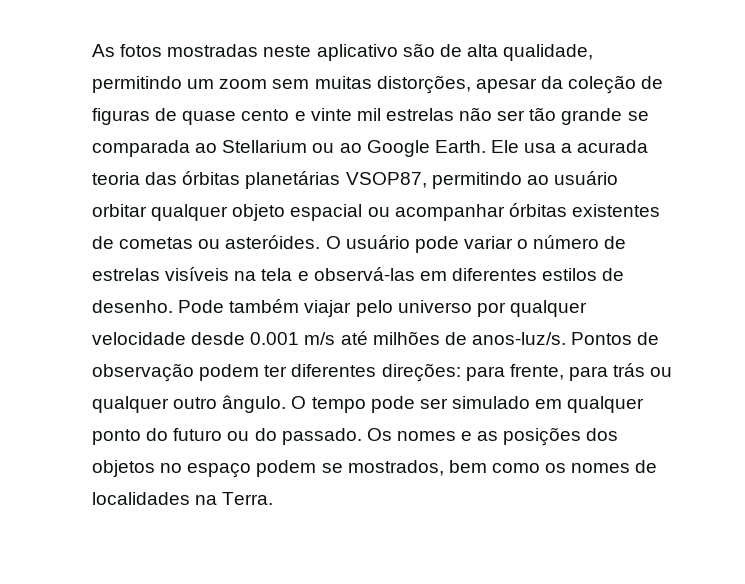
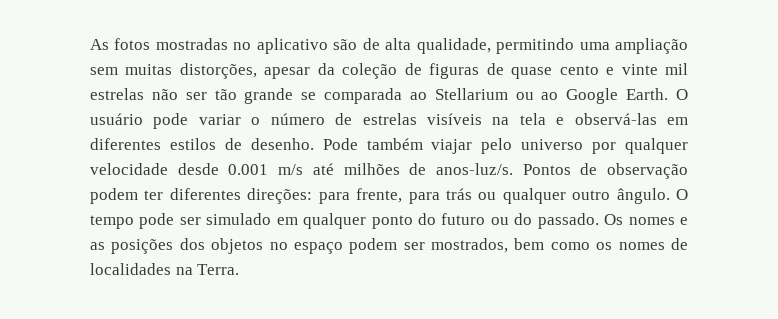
[263,45,312,57] neste -> [233,42,252,50] no
[187,79,268,89] um zoom -> [579,38,688,54] uma ampliação
[490,140,649,153] [92,171,618,189] [92,203,660,221] [92,235,321,249] Ele usa a acurada teoria das órbitas planetárias VSOP87, permitindo ao usuário orbitar qualquer objeto espacial ou acompanhar órbitas existentes de cometas ou asteróides. -> (669, 94) none
[321,463,343,473] se -> [403,242,425,250] ser

